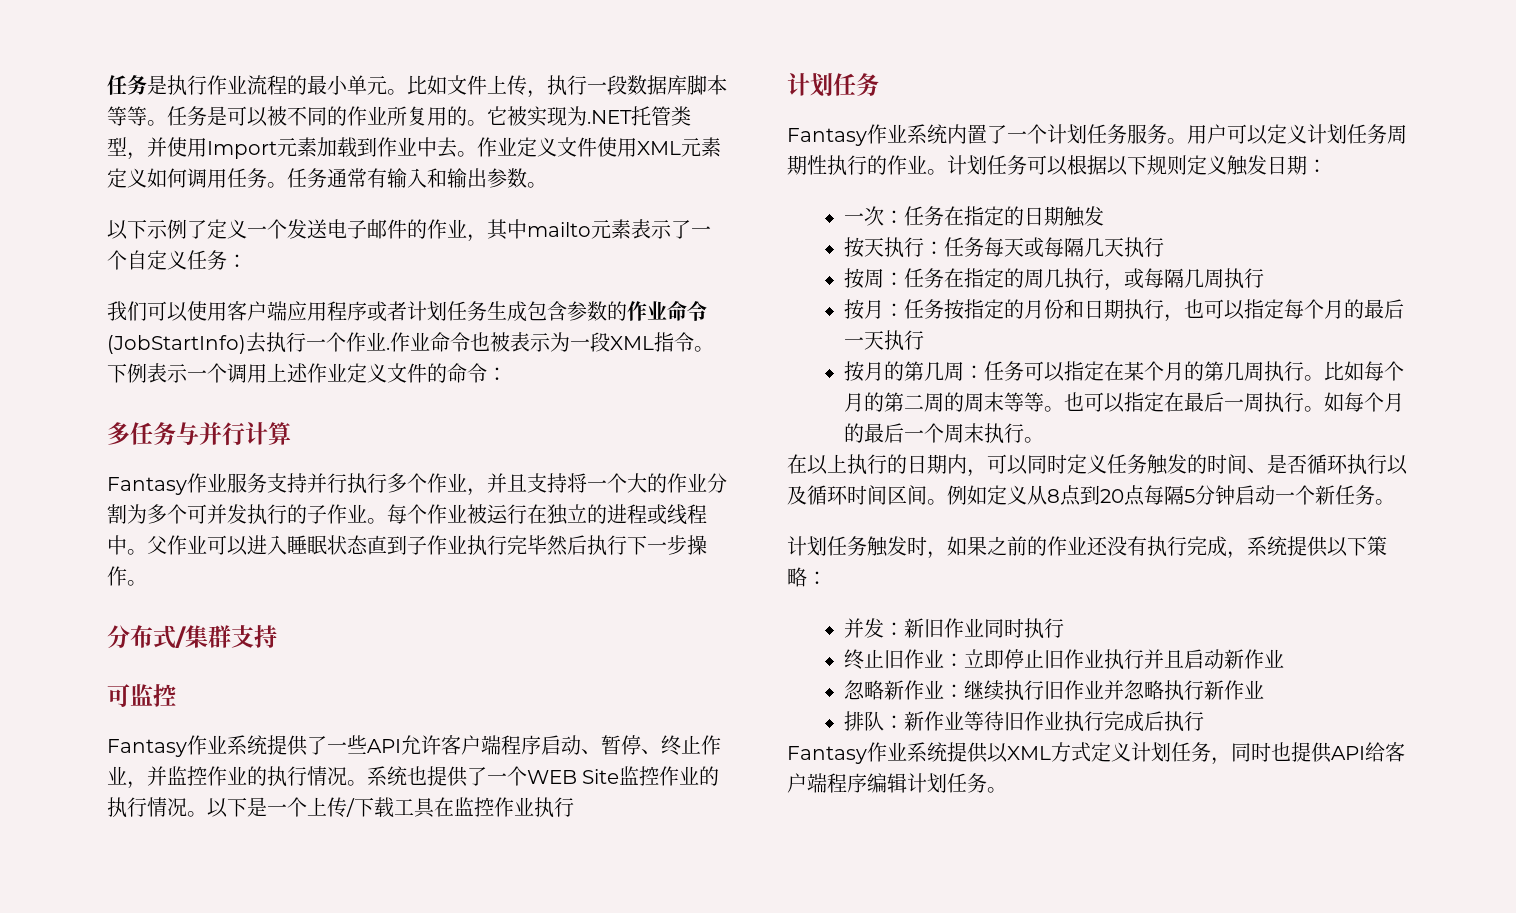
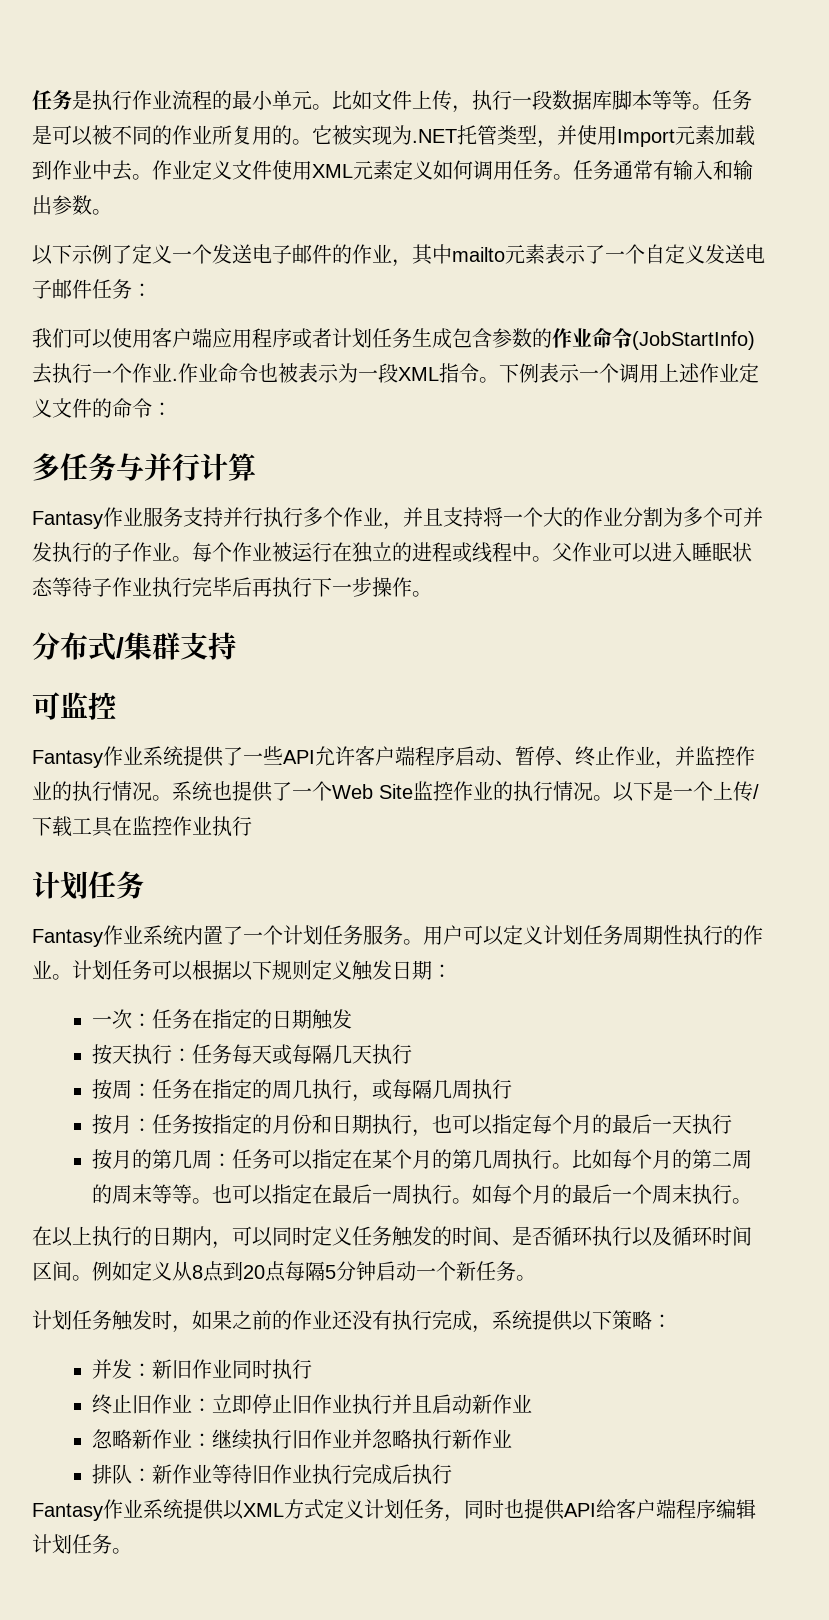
(187, 260) none -> [705,244,765,264] [32,279,92,299] 发送电子邮件
[367,535,407,555] 直到 -> [52,577,92,597] 等待
[547,535,587,556] 然后 -> [232,577,272,597] 后再
[527,770,577,784] WEB -> [332,784,373,799] Web

